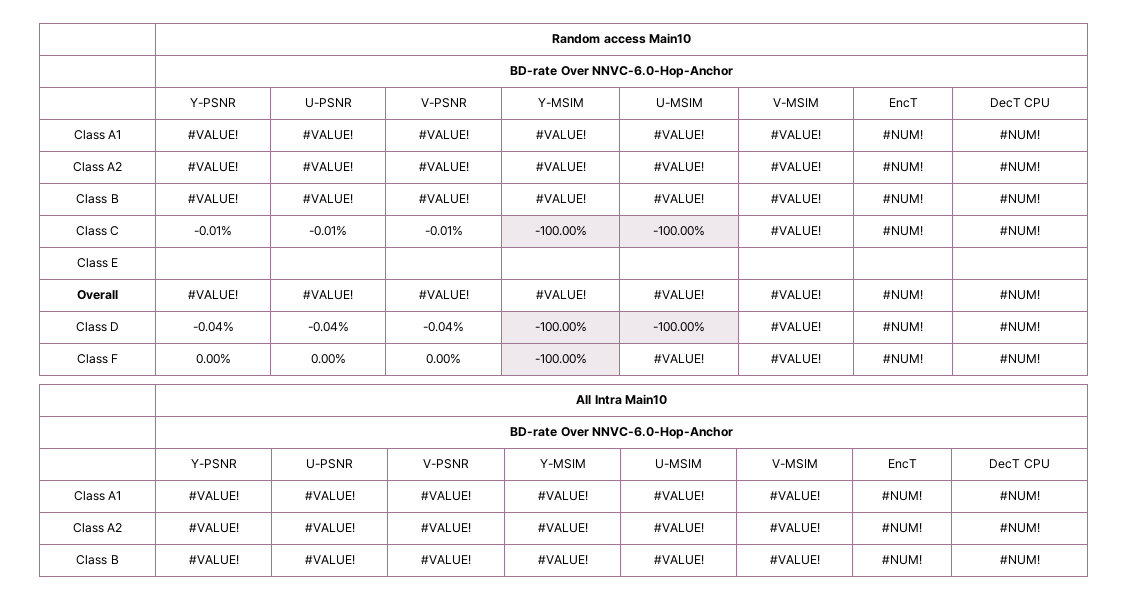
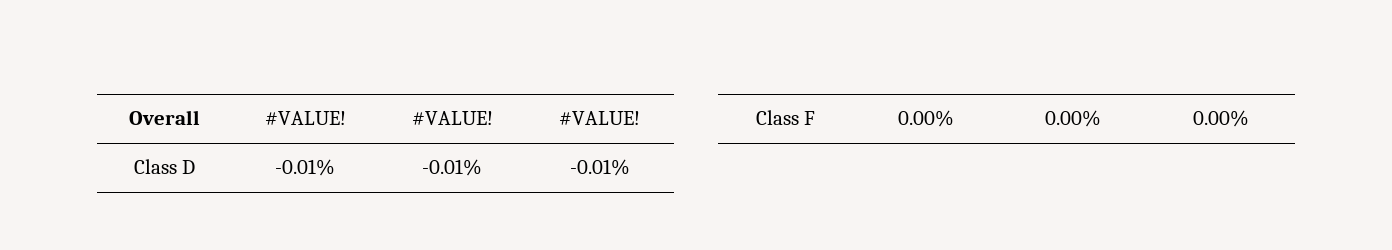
[552,33,691,44] [510,66,733,78] [190,98,236,108] [304,98,352,108] [420,98,467,108] [537,98,584,108] [655,98,703,108] [773,98,819,108] [888,98,918,108] [989,98,1051,108] [73,130,122,140] [188,130,238,140] [303,130,353,140] [418,130,469,140] [535,130,586,140] [654,130,704,140] [771,130,821,140] [883,130,923,140] [1000,130,1040,140] [72,162,123,172] [188,162,238,172] [303,162,353,172] [418,162,469,172] [535,162,586,172] [654,162,704,172] [771,162,821,172] [883,162,923,172] [1000,162,1040,172] [76,194,119,204] [188,194,238,204] [303,194,353,204] [418,194,469,204] [535,194,586,204] [654,194,704,204] [771,194,821,204] [883,194,923,204] [1000,194,1040,204] [75,226,120,236] [194,226,232,236] [309,226,348,236] [424,226,463,236] [534,226,587,236] [653,226,705,236] [771,226,821,236] [883,226,923,236] [1000,226,1040,236] [76,258,119,268] [77,290,118,300] [188,290,238,300] [303,290,353,300] [418,290,469,300] [535,290,586,300] [654,290,704,300] [771,290,821,300] [883,290,923,300] [1000,290,1040,300] [75,322,120,332] [192,322,234,332] [307,322,349,332] [423,322,465,332] [534,322,587,332] [653,322,705,332] [771,322,821,332] [883,322,923,332] [1000,322,1040,332] | Random access Main10 // | BD-rate Over NNVC-6.0-Hop-Anchor // | Y-PSNR | U-PSNR | V-PSNR | Y-MSIM | U-MSIM | V-MSIM | EncT | DecT CPU // Class A1 | #VALUE! | #VALUE! | #VALUE! | #VALUE! | #VALUE! | #VALUE! | #NUM! | #NUM! // Class A2 | #VALUE! | #VALUE! | #VALUE! | #VALUE! | #VALUE! | #VALUE! | #NUM! | #NUM! // Class B | #VALUE! | #VALUE! | #VALUE! | #VALUE! | #VALUE! | #VALUE! | #NUM! | #NUM! // Class C | -0.01% | -0.01% | -0.01% | -100.00% | -100.00% | #VALUE! | #NUM! | #NUM! // Class E | | | | | | | | // Overall | #VALUE! | #VALUE! | #VALUE! | #VALUE! | #VALUE! | #VALUE! | #NUM! | #NUM! // Class D | -0.04% | -0.04% | -0.04% | -100.00% | -100.00% | #VALUE! | #NUM! | #NUM! -> [129,110,200,125] [264,111,346,125] [411,111,493,125] [559,111,640,125] [133,159,196,174] [275,159,335,176] [422,159,482,176] [569,159,630,176] Overall | #VALUE! | #VALUE! | #VALUE! // Class D | -0.01% | -0.01% | -0.01%
[534,354,587,364] [654,354,704,364] [771,354,821,364] [883,354,923,364] [1000,354,1040,364] [576,394,667,405] [510,427,733,439] [190,459,237,469] [306,459,354,469] [423,459,470,469] [539,459,586,469] [655,459,702,469] [771,459,818,469] [887,459,917,469] [989,459,1050,469] [73,491,122,501] [188,491,239,501] [304,491,355,501] [421,491,472,501] [537,491,588,501] [653,491,704,501] [769,491,820,501] [882,491,922,501] [999,491,1040,501] [72,523,123,533] [188,523,239,533] [304,523,355,533] [421,523,472,533] [537,523,588,533] [653,523,704,533] [769,523,820,533] [882,523,922,533] [999,523,1040,533] [76,555,119,565] [188,555,239,565] [304,555,355,565] [421,555,472,565] [537,555,588,565] [653,555,704,565] [769,555,820,565] [882,555,922,565] [999,555,1040,565] | -100.00% | #VALUE! | #VALUE! | #NUM! | #NUM! // | All Intra Main10 // | BD-rate Over NNVC-6.0-Hop-Anchor // | Y-PSNR | U-PSNR | V-PSNR | Y-MSIM | U-MSIM | V-MSIM | EncT | DecT CPU // Class A1 | #VALUE! | #VALUE! | #VALUE! | #VALUE! | #VALUE! | #VALUE! | #NUM! | #NUM! // Class A2 | #VALUE! | #VALUE! | #VALUE! | #VALUE! | #VALUE! | #VALUE! | #NUM! | #NUM! // Class B | #VALUE! | #VALUE! | #VALUE! | #VALUE! | #VALUE! | #VALUE! | #NUM! | #NUM! -> (1249, 118) none

